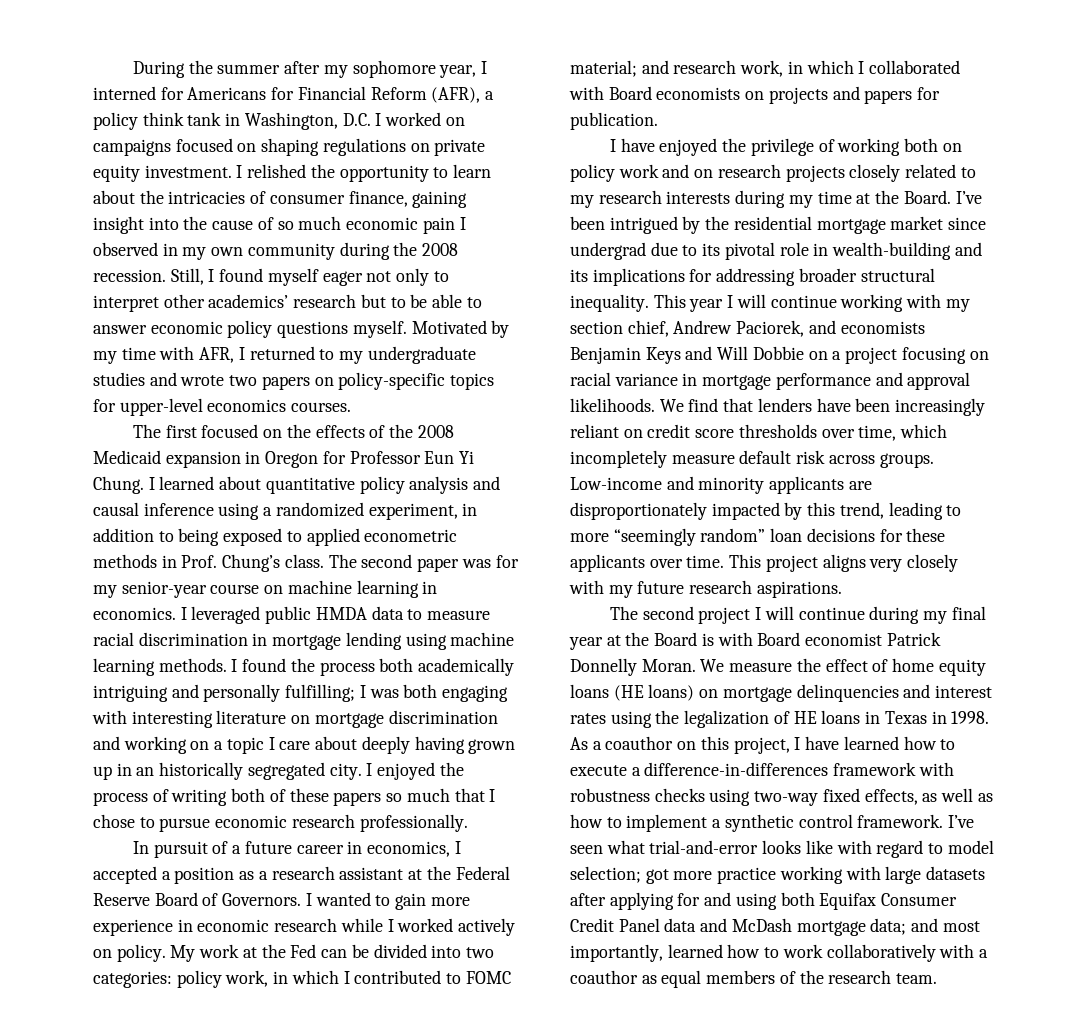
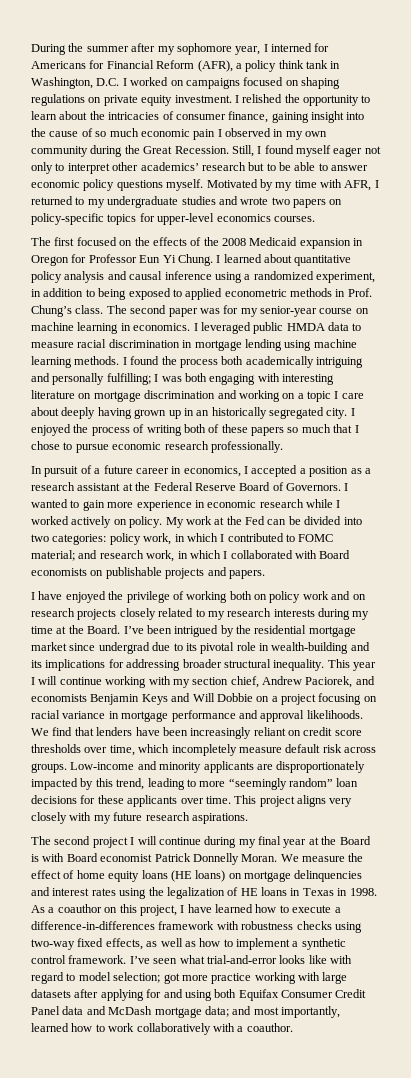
[422,243,459,256] [93,269,166,282] 2008 recession. -> [143,146,229,154] Great Recession.
(765, 95) none -> [105,567,162,579] publishable
[864,87,941,104] [570,112,658,130] papers for publication. -> [228,570,265,579] papers.
[570,970,938,988] coauthor as equal members of the research team. -> [246,1023,293,1032] coauthor.

